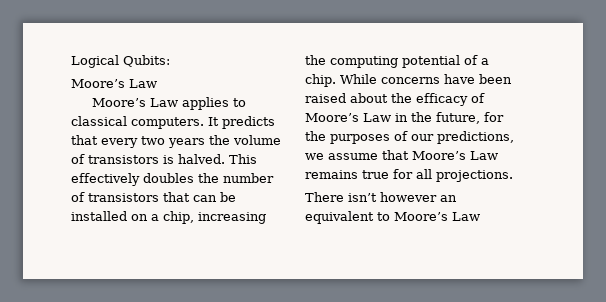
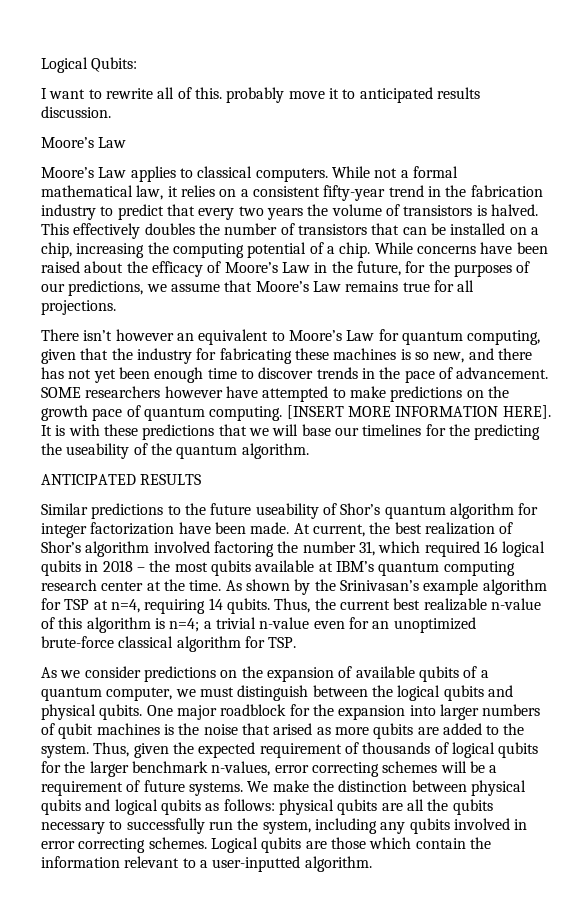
(170, 61) none -> [41,87,480,103] [41,106,111,118] // I want to rewrite all of this. probably move it to anticipated results discussion.
[208,116,275,129] It predicts -> [331,166,458,178] [41,185,543,201] [41,204,164,220] While not a formal mathematical law, it relies on a consistent fifty-year trend in the fabrication industry to predict
(480, 216) none -> [378,329,541,345] [41,348,532,364] [41,367,549,383] [41,386,509,402] [41,405,551,421] [41,424,541,440] [41,443,309,459] [41,474,202,485] [41,503,539,519] [41,522,514,538] [41,541,546,557] [41,560,515,576] [41,579,547,595] [41,598,541,614] [41,617,476,633] [41,636,297,652] [41,666,489,682] [41,685,513,701] [41,704,541,720] [41,723,525,739] [41,742,539,758] [41,761,498,777] [41,780,526,796] [41,799,493,815] [41,818,528,834] [41,837,491,853] [41,856,372,872] for quantum computing, given that the industry for fabricating these machines is so new, and there has not yet been enough time to discover trends in the pace of advancement. SOME researchers however have attempted to make predictions on the growth pace of quantum computing. [INSERT MORE INFORMATION HERE]. It is with these predictions that we will base our timelines for the predicting the useability of the quantum algorithm. // ANTICIPATED RESULTS // Similar predictions to the future useability of Shor’s quantum algorithm for integer factorization have been made. At current, the best realization of Shor’s algorithm involved factoring the number 31, which required 16 logical qubits in 2018 – the most qubits available at IBM’s quantum computing research center at the time. As shown by the Srinivasan’s example algorithm for TSP at n=4, requiring 14 qubits. Thus, the current best realizable n-value of this algorithm is n=4; a trivial n-value even for an unoptimized brute-force classical algorithm for TSP. // As we consider predictions on the expansion of available qubits of a quantum computer, we must distinguish between the logical qubits and physical qubits. One major roadblock for the expansion into larger numbers of qubit machines is the noise that arised as more qubits are added to the system. Thus, given the expected requirement of thousands of logical qubits for the larger benchmark n-values, error correcting schemes will be a requirement of future systems. We make the distinction between physical qubits and logical qubits as follows: physical qubits are all the qubits necessary to successfully run the system, including any qubits involved in error correcting schemes. Logical qubits are those which contain the information relevant to a user-inputted algorithm.

